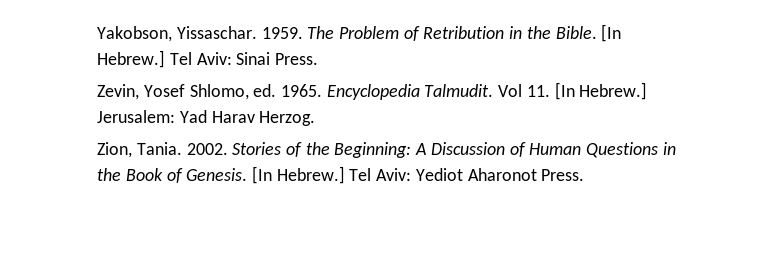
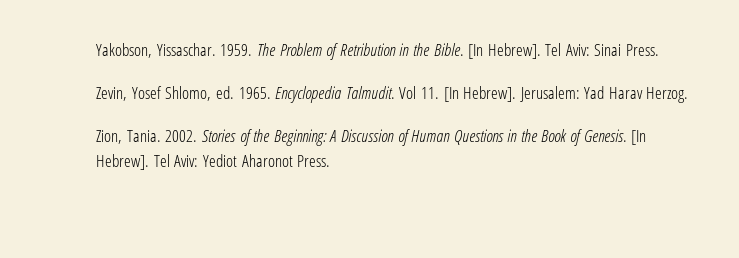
[97,50,166,68] Hebrew.] -> [487,43,541,59] Hebrew].
[579,82,648,100] Hebrew.] -> [463,86,517,102] Hebrew].
[276,166,345,184] Hebrew.] -> [96,154,150,170] Hebrew].

